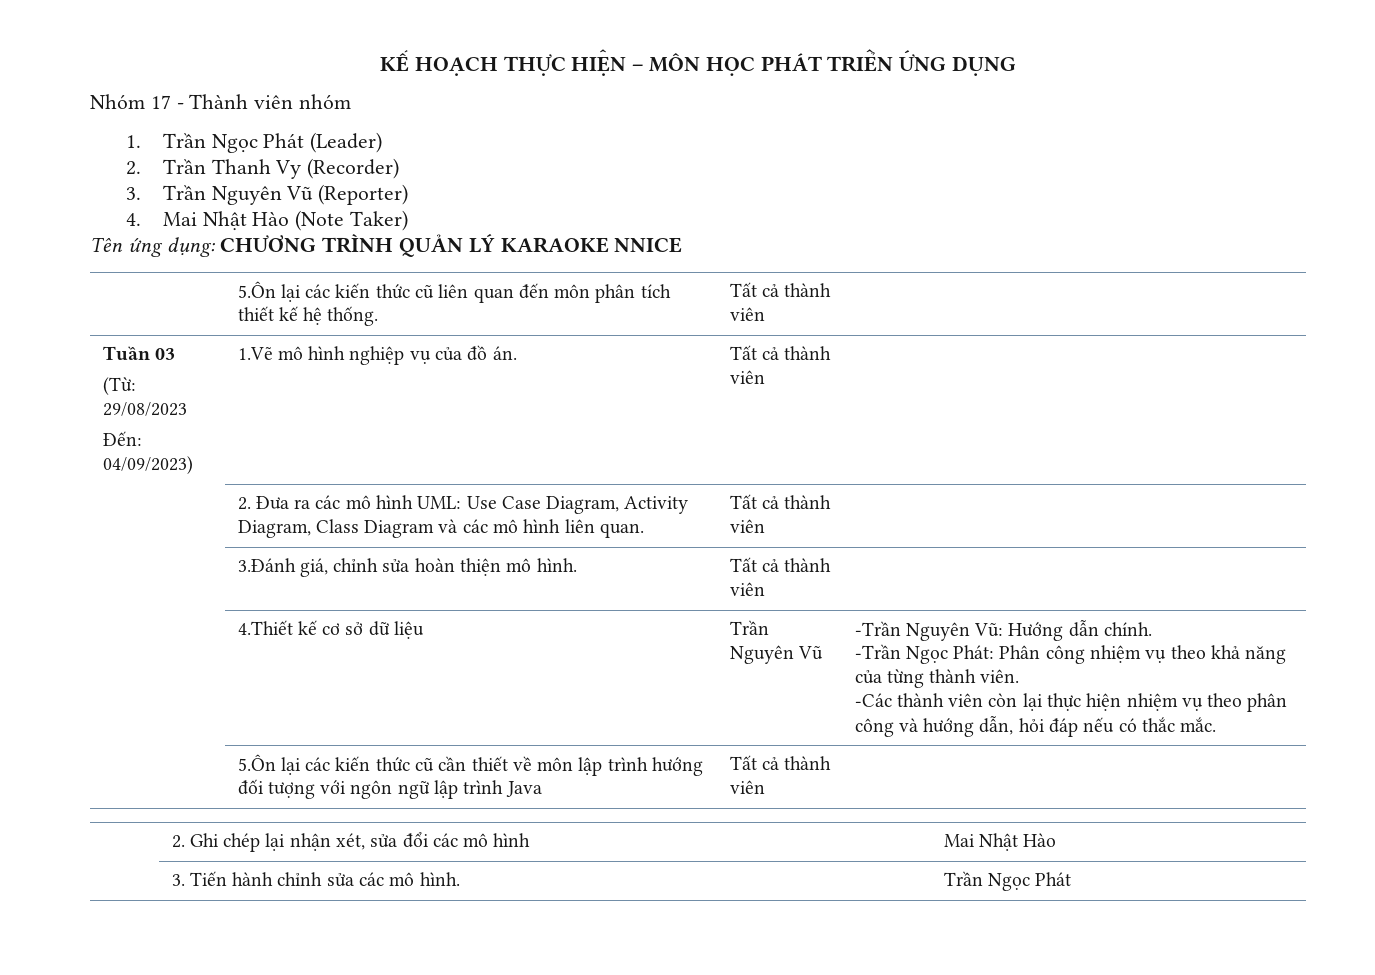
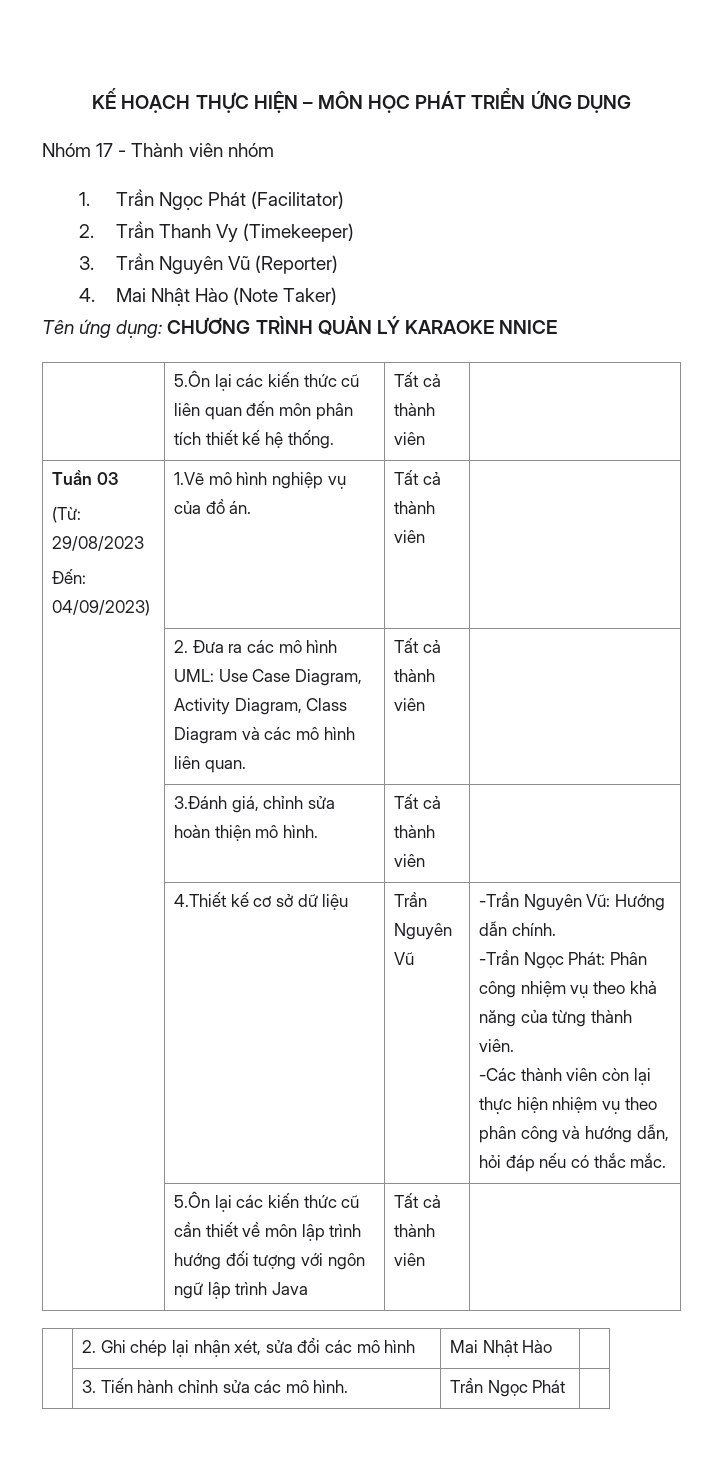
[310,132,383,153] (Leader) -> [250,191,344,209] (Facilitator)
[307,158,400,179] (Recorder) -> [242,223,354,242] (Timekeeper)

